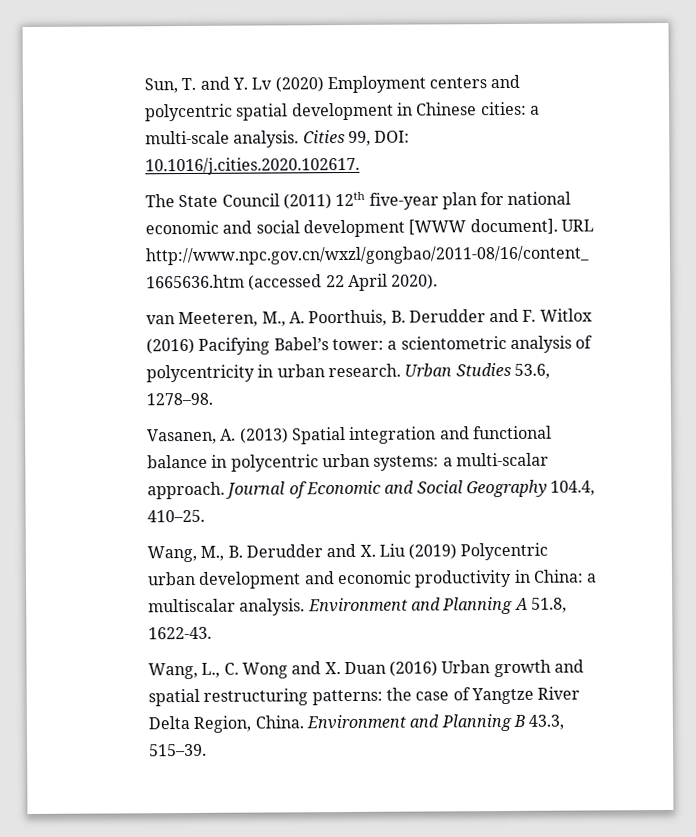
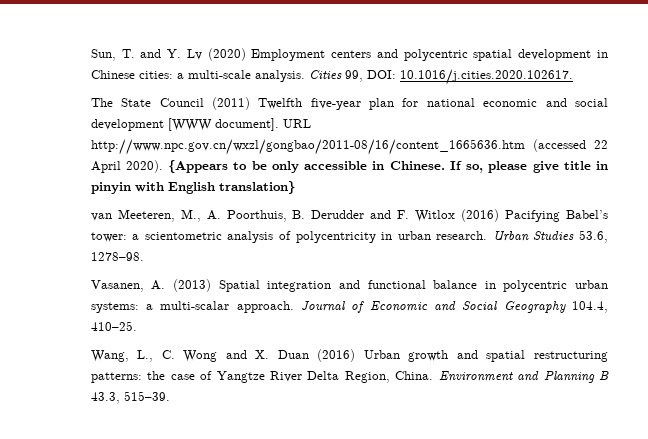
[335,191,366,207] 12th -> [258,98,303,109] Twelfth
(439, 281) none -> [168,160,608,173] [90,181,295,194] {Appears to be only accessible in Chinese. If so, please give title in pinyin with English translation}
[146,542,549,563] [146,569,598,589] [147,596,567,616] [147,626,212,640] // Wang, M., B. Derudder and X. Liu (2019) Polycentric urban development and economic productivity in China: a multiscalar analysis. Environment and Planning A 51.8, 1622-43. -> (137, 326) none

